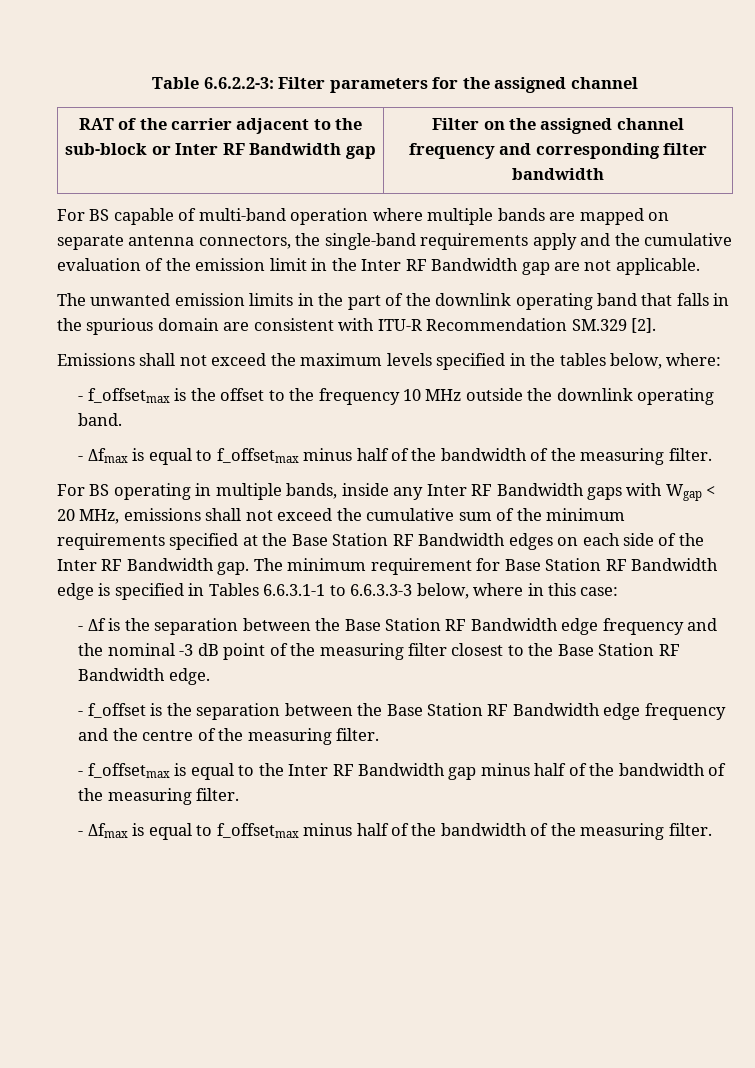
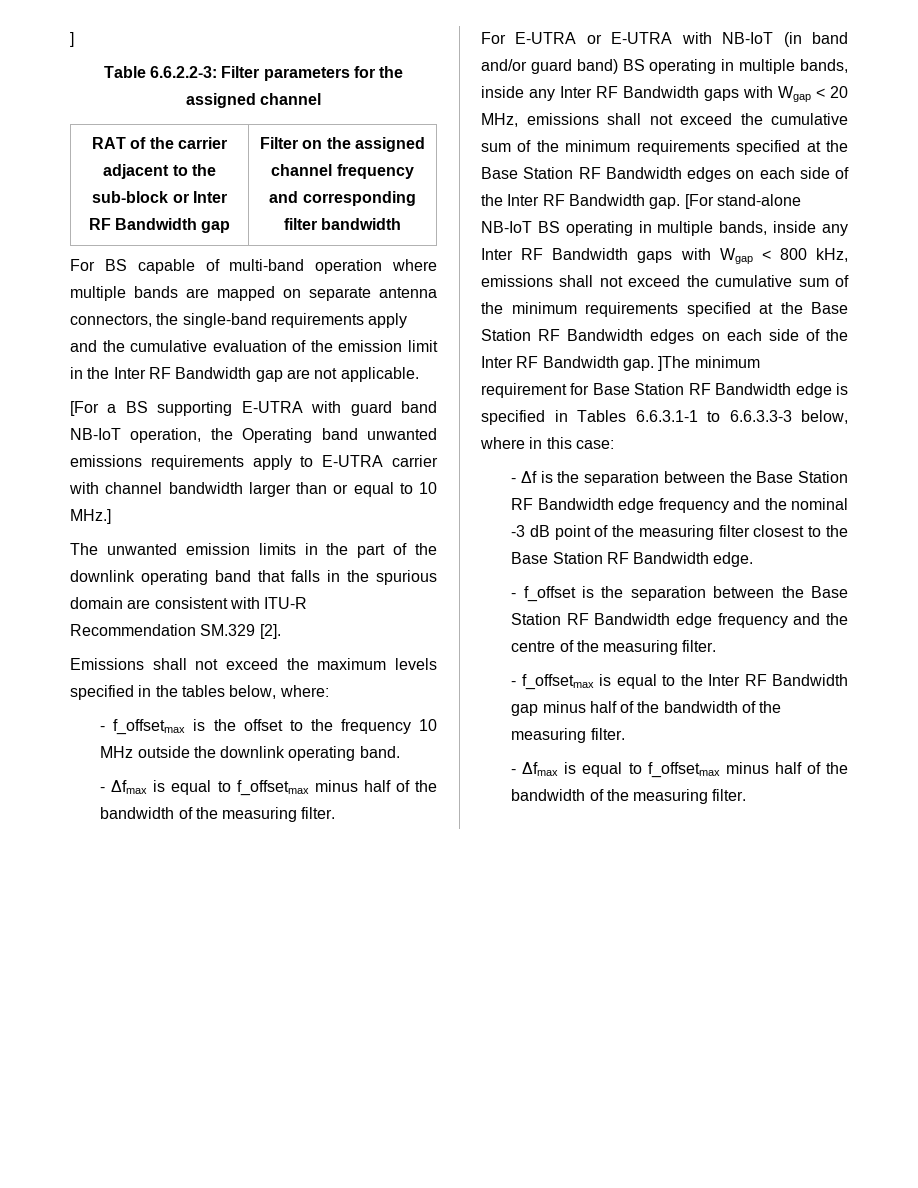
(152, 83) none -> [70,32,74,47] ] //
(700, 266) none -> [70,401,437,416] [70,428,438,443] [70,455,439,470] [69,482,437,497] [70,509,111,524] // [For a BS supporting E-UTRA with guard band NB-IoT operation, the Operating band unwanted emissions requirements apply to E-UTRA carrier with channel bandwidth larger than or equal to 10 MHz.]
(85, 490) none -> [515,32,848,47] [481,59,618,74] E-UTRA or E-UTRA with NB-IoT (in band and/or guard band)
[253,558,283,571] The -> [684,194,801,209] [481,221,848,236] [481,248,848,264] [481,275,849,287] [481,302,848,317] [481,329,848,344] [481,356,691,371] [For stand-alone NB-IoT BS operating in multiple bands, inside any Inter RF Bandwidth gaps with Wgap < 800 kHz, emissions shall not exceed the cumulative sum of the minimum requirements specified at the Base Station RF Bandwidth edges on each side of the Inter RF Bandwidth gap. ]The

